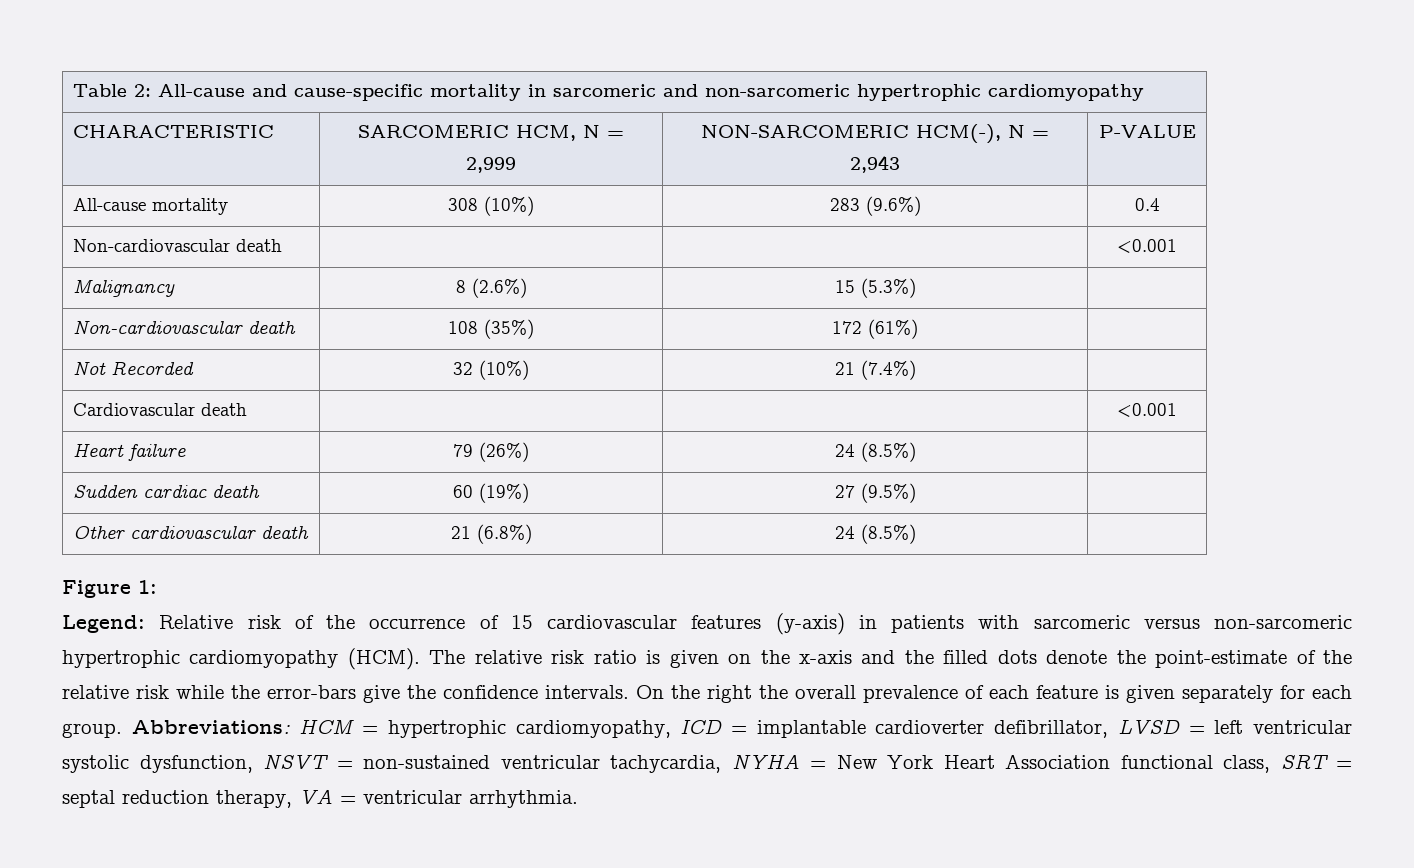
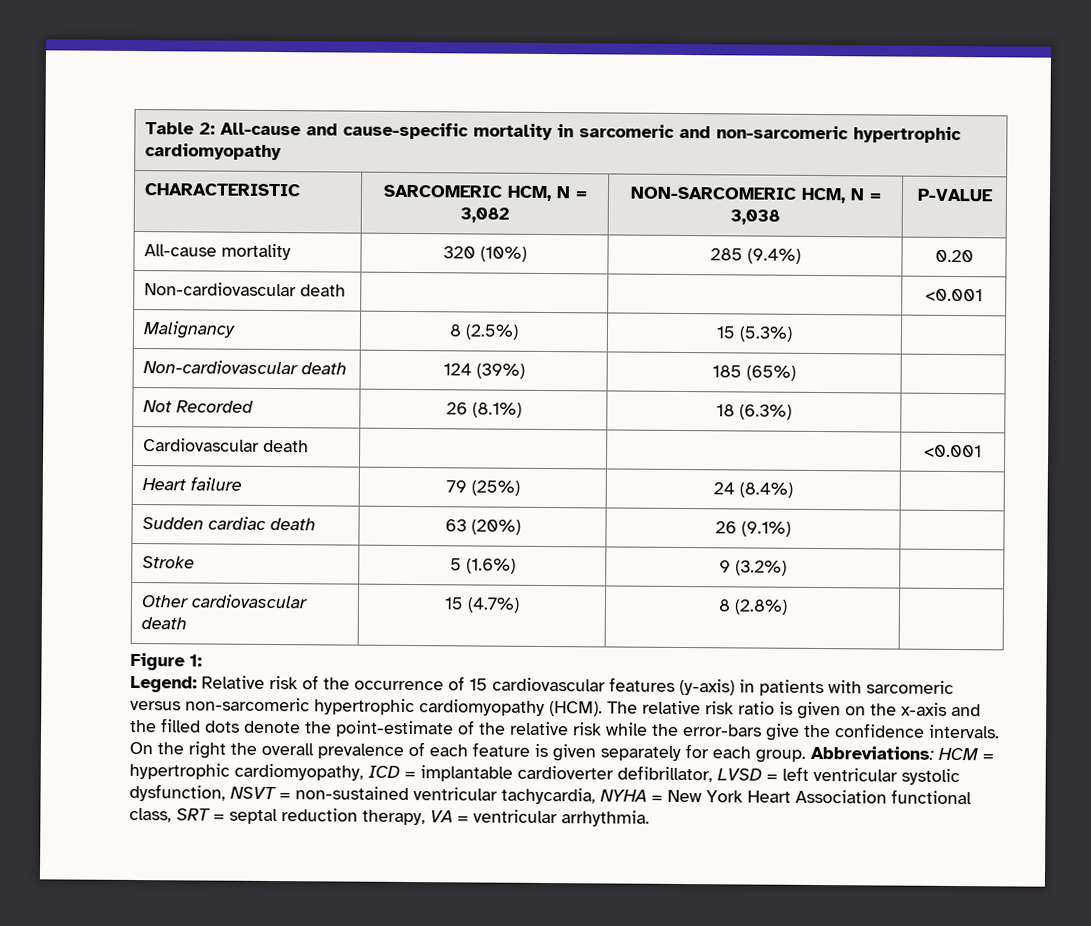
[466,157,516,173] 2,999 -> [459,207,510,223] 3,082
[916,124,1049,144] [850,155,900,173] HCM(-), N = 2,943 -> [800,187,881,204] [730,209,781,225] HCM, N = 3,038
[448,196,534,216] [829,196,921,216] [1134,198,1160,211] 308 (10%) | 283 (9.6%) | 0.4 -> [442,246,527,262] [709,248,801,264] [934,249,974,263] 320 (10%) | 285 (9.4%) | 0.20
[471,278,527,298] (2.6%) -> [465,324,519,340] (2.5%)
[448,319,534,339] [832,319,918,339] [72,361,194,375] [453,360,529,380] [834,360,916,380] 108 (35%) | 172 (61%) | // Not Recorded | 32 (10%) | 21 (7.4%) -> [442,363,525,379] [712,365,797,381] [143,400,255,413] [445,402,522,418] [716,404,793,420] 124 (39%) | 185 (65%) | // Not Recorded | 26 (8.1%) | 18 (6.3%)
[479,442,529,462] [834,442,916,462] (26%) | 24 (8.5%) -> [470,480,520,496] [713,482,794,498] (25%) | 24 (8.4%)
[453,483,529,503] [834,483,916,503] 60 (19%) | 27 (9.5%) -> [444,519,521,535] [715,521,792,537] [142,556,196,569] [449,558,516,574] [719,560,788,576] 63 (20%) | 26 (9.1%) | // Stroke | 5 (1.6%) | 9 (3.2%)
[450,524,532,544] [834,524,916,544] 21 (6.8%) | 24 (8.5%) -> [444,597,520,613] [717,599,788,615] 15 (4.7%) | 8 (2.8%)

